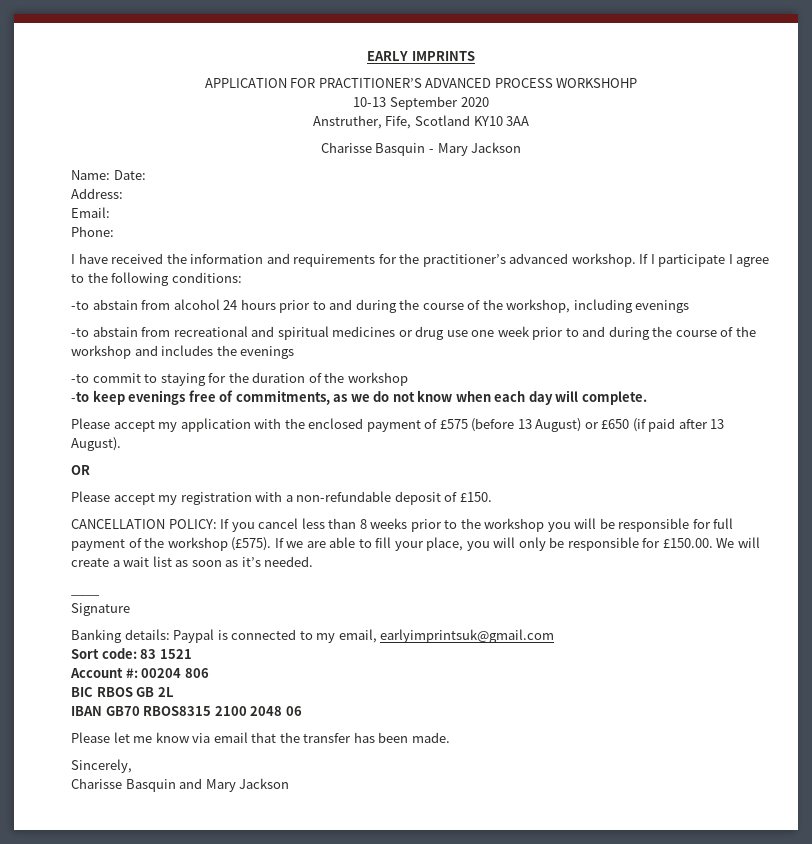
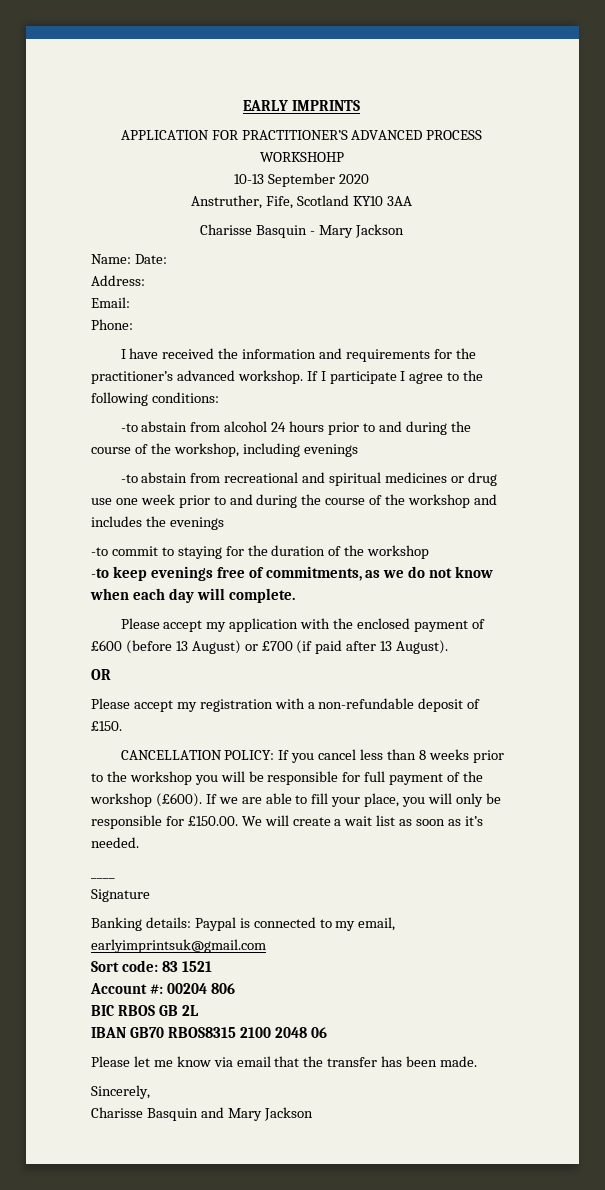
[439,419,468,429] £575 -> [91,640,122,651] £600
[601,419,630,429] £650 -> [261,641,293,651] £700
[231,537,272,551] (£575). -> [155,793,202,807] (£600).

